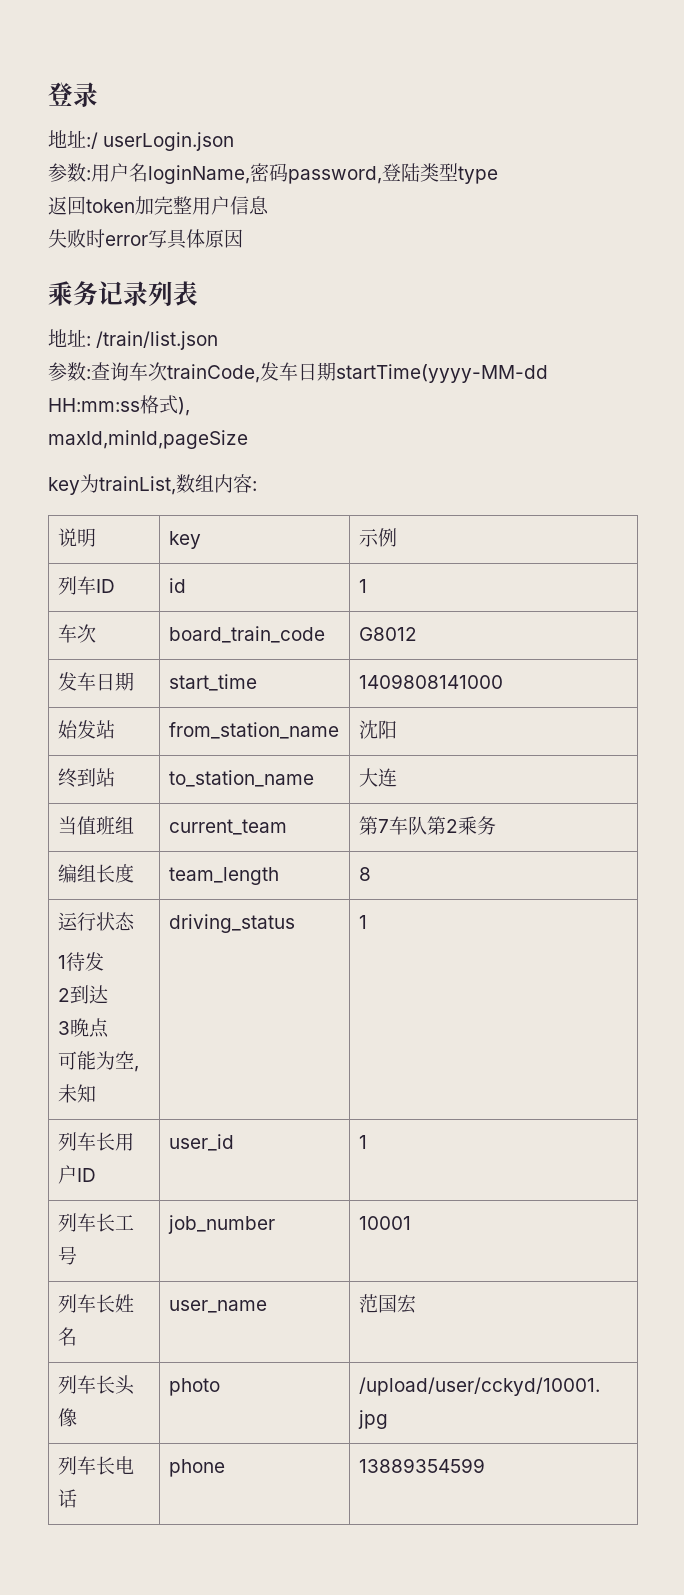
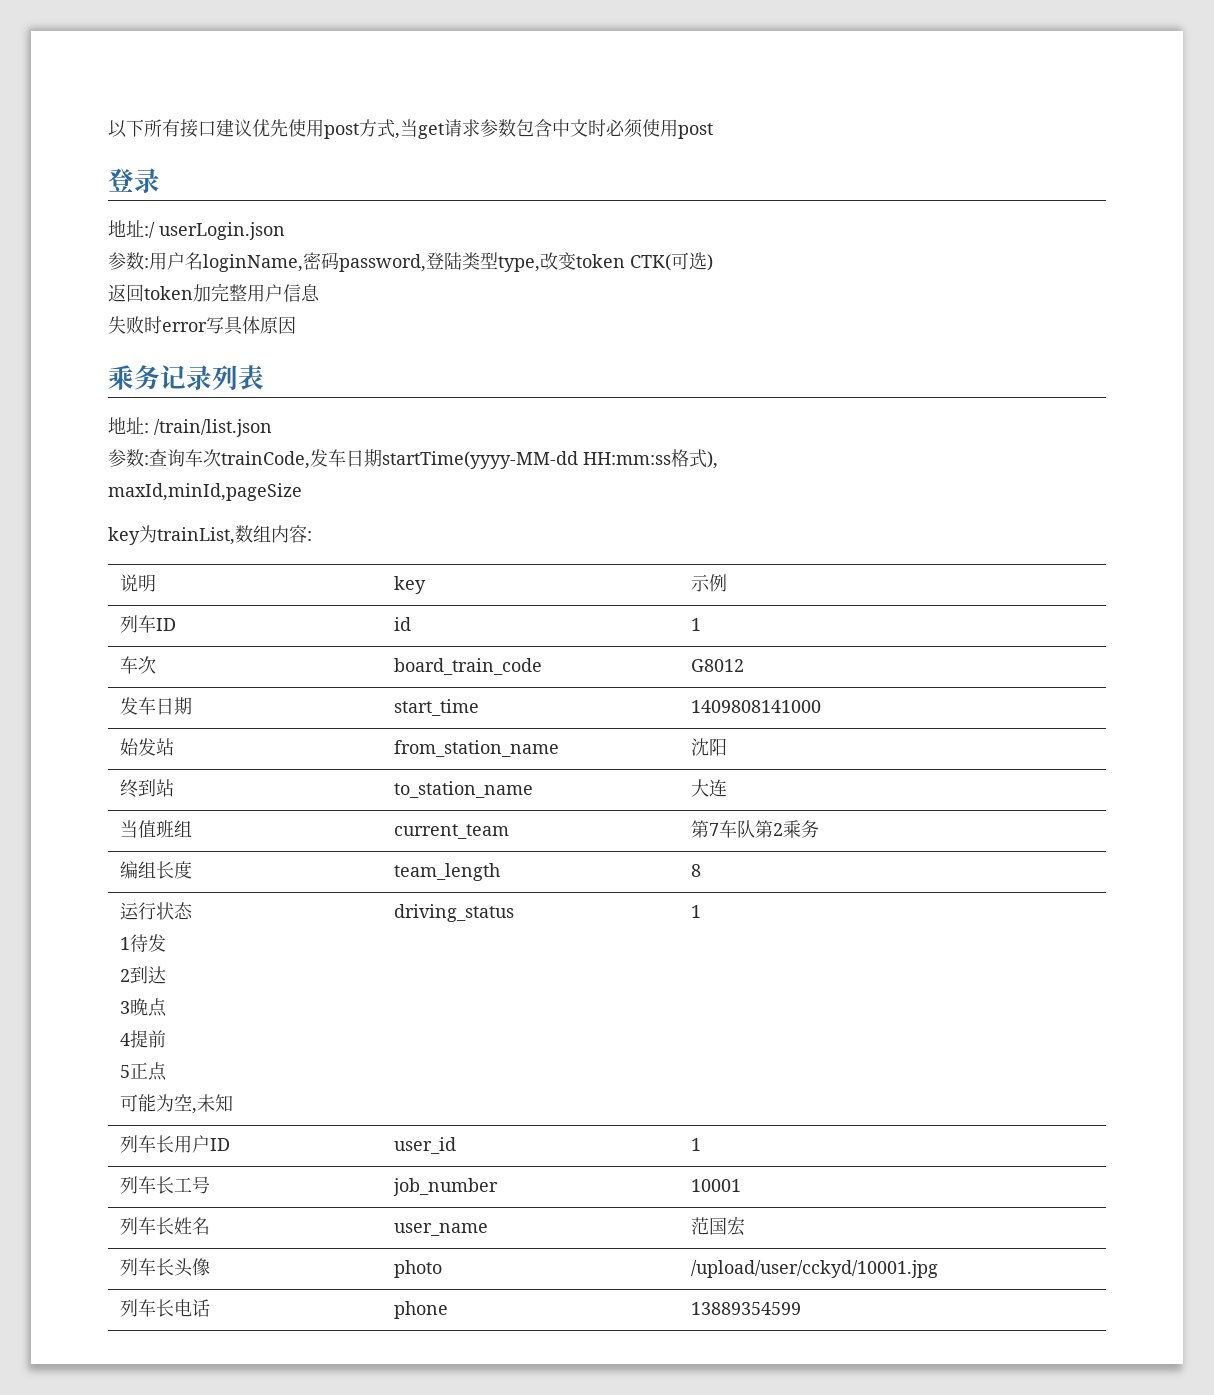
(48, 94) none -> [108,119,713,139] 以下所有接口建议优先使用post方式,当get请求参数包含中文时必须使用post //
[458,166,498,184] type -> [498,252,713,272] type,改变token CTK(可选)
(109, 1028) none -> [120,1030,167,1048] [120,1062,168,1081] // 4提前 // 5正点

